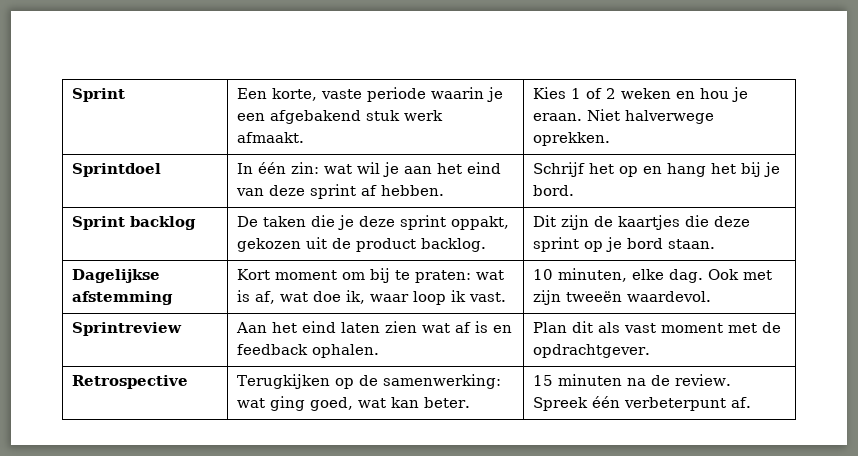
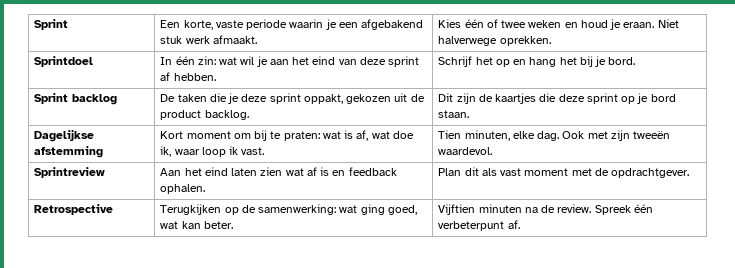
[571,88,617,99] 1 of 2 -> [464,19,527,28] één of twee
[700,88,730,99] hou -> [580,20,608,28] houd
[533,269,554,280] 10 -> [438,130,462,139] Tien
[533,375,554,386] 15 -> [438,204,476,215] Vijftien

